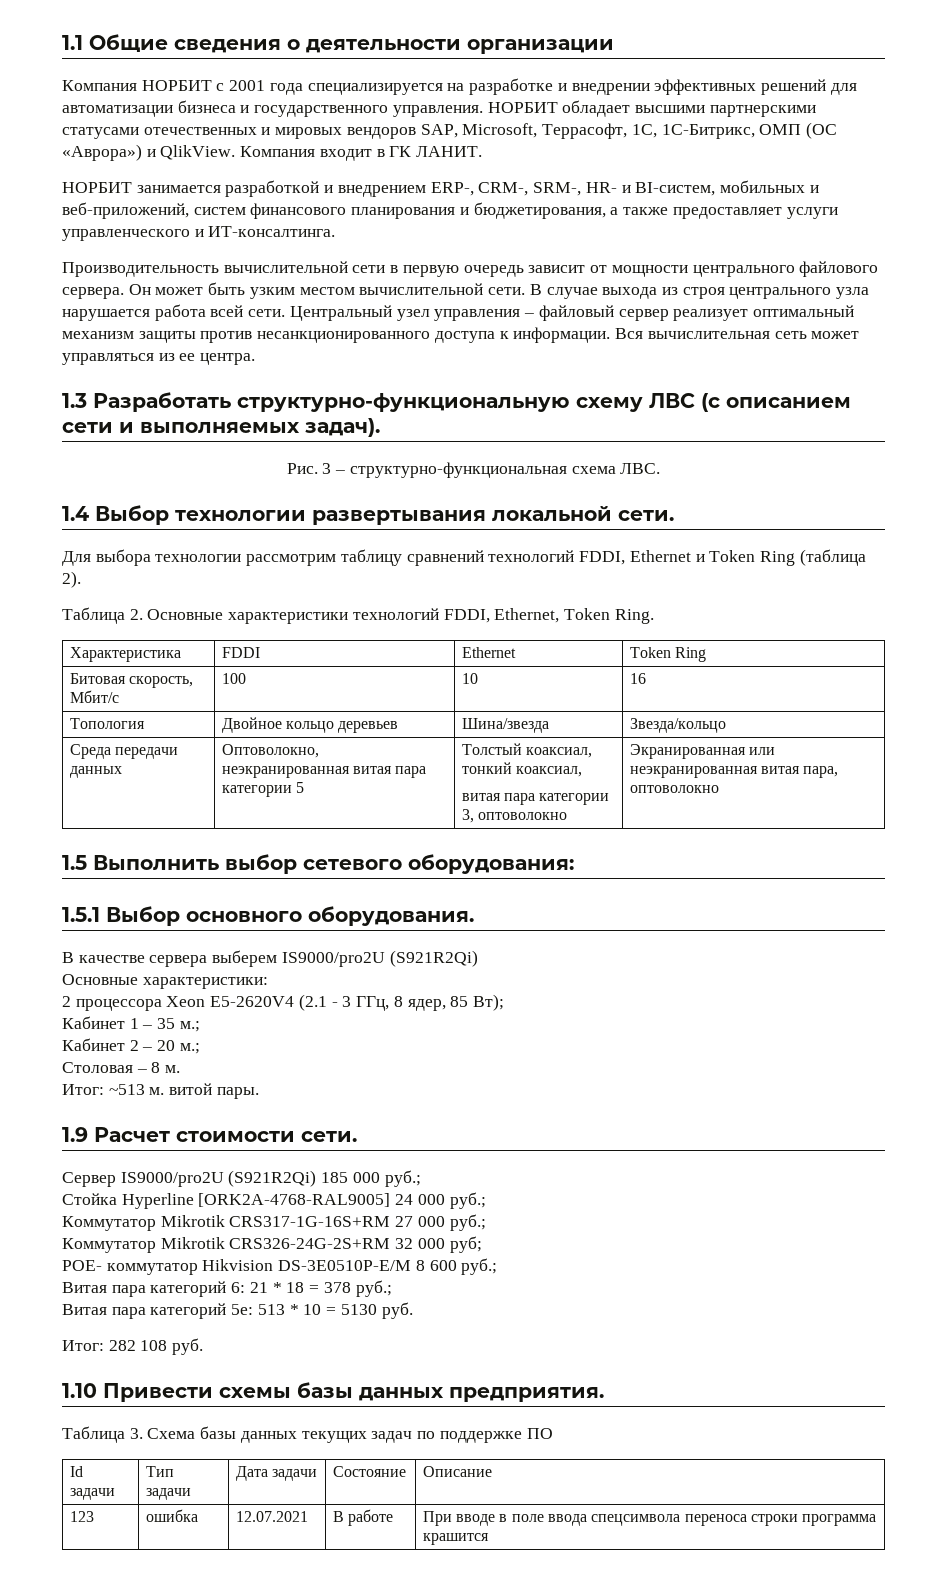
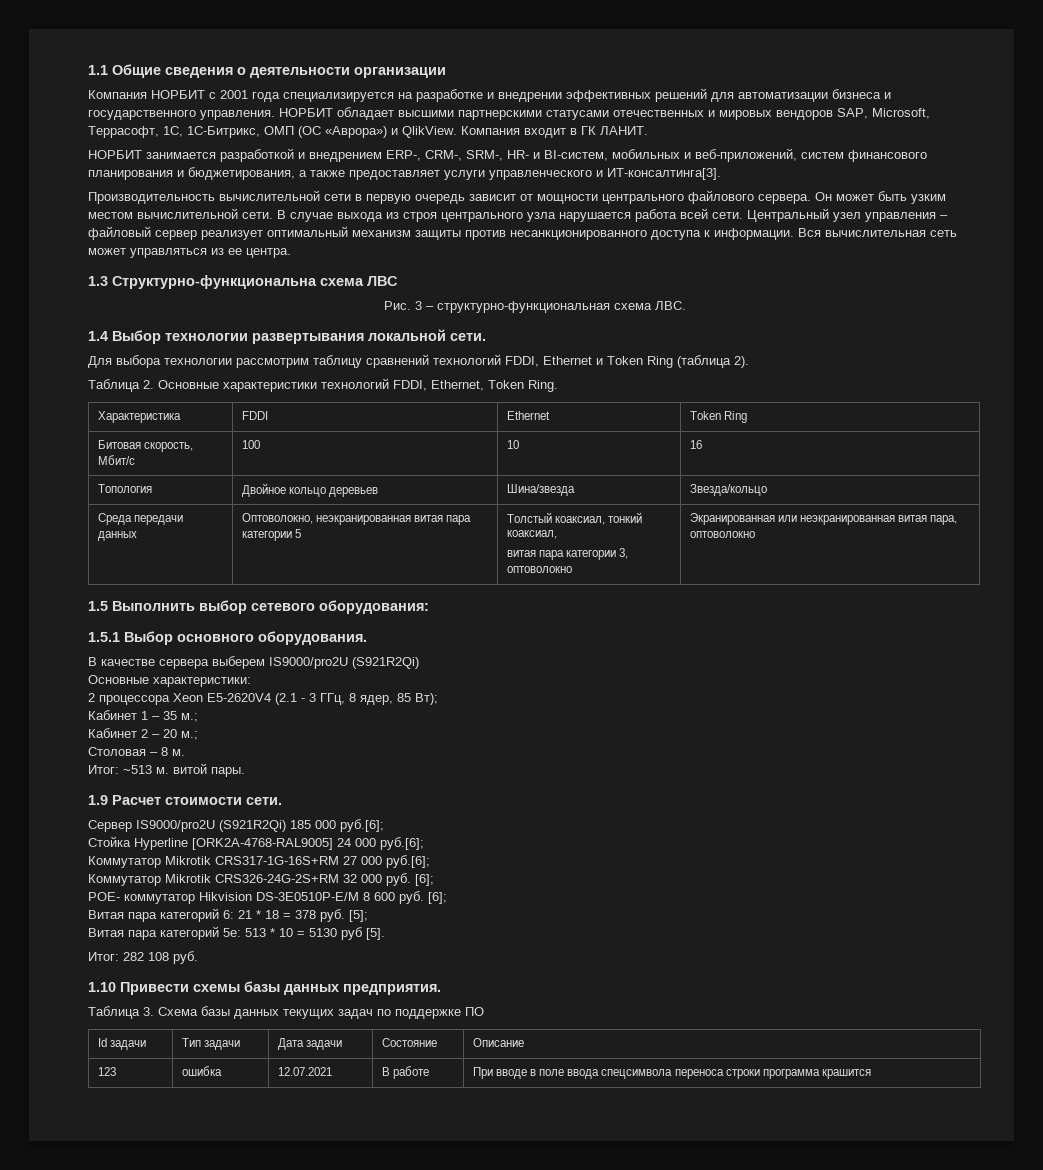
[208,226,336,237] ИТ-консалтинга. -> [607,168,721,180] ИТ-консалтинга[3].
[93,392,851,412] [62,418,380,437] Разработать структурно-функциональную схему ЛВС (с описанием сети и выполняемых задач). -> [112,275,398,289] Структурно-функциональна схема ЛВС
[384,1170,421,1187] руб.; -> [340,819,384,832] руб.[6];
[449,1192,486,1209] руб.; -> [380,837,424,850] руб.[6];
[449,1214,486,1231] руб.; -> [386,855,430,868] руб.[6];
[449,1236,482,1253] руб; -> [386,873,434,886] руб. [6];
[461,1258,498,1275] руб.; -> [399,891,447,904] руб. [6];
[355,1280,392,1297] руб.; -> [320,909,368,922] руб. [5];
[381,1302,413,1319] руб. -> [341,927,385,940] руб [5].

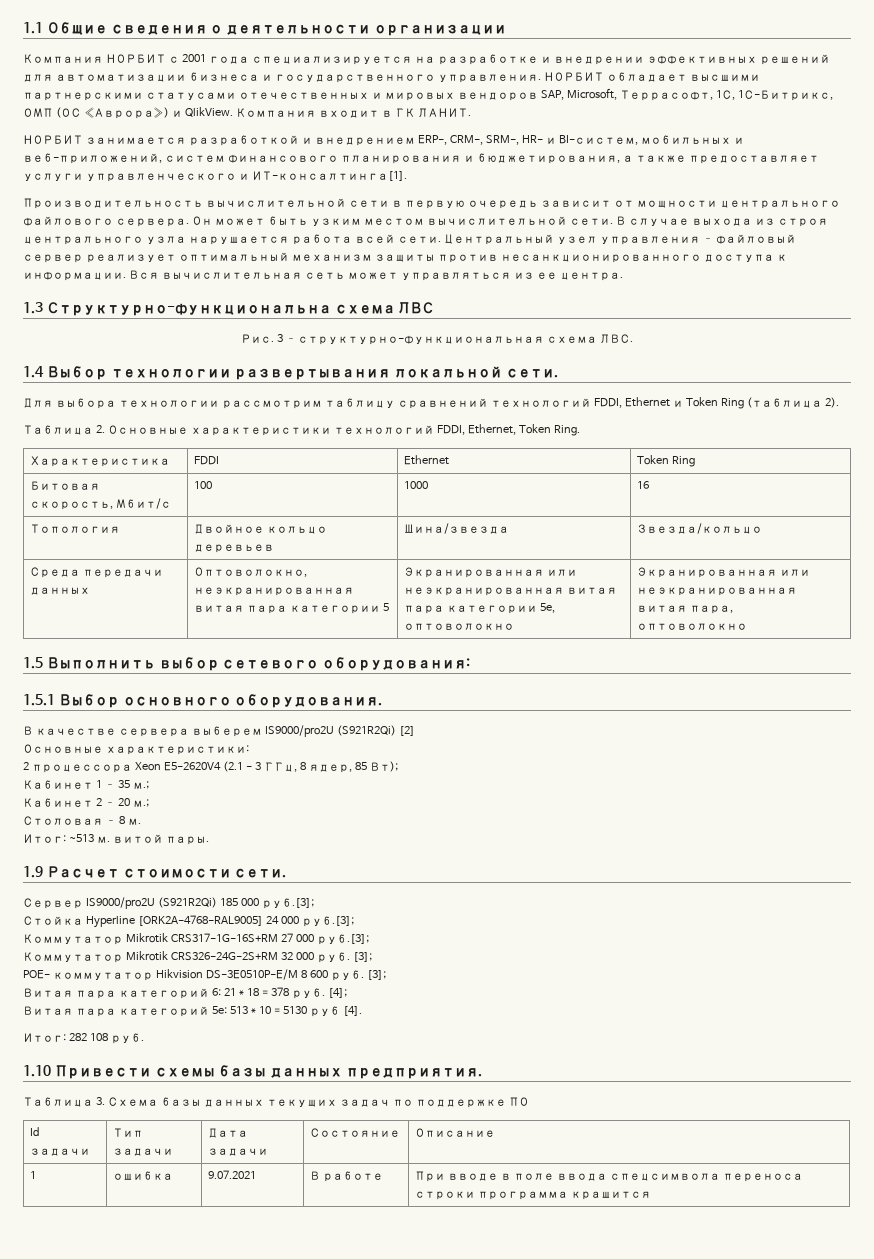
[607,168,721,180] ИТ-консалтинга[3]. -> [251,171,407,181] ИТ-консалтинга[1].
[506,440,519,449] 10 -> [404,481,429,489] 1000
[506,512,643,525] [506,530,557,539] [506,548,629,560] Толстый коаксиал, тонкий коаксиал, // витая пара категории 3, -> [404,567,578,578] [404,587,618,596] [404,603,556,614] Экранированная или неэкранированная витая пара категории 5e,
(419, 663) none -> [398,726,415,736] [2]
[340,819,384,832] руб.[6]; -> [261,898,314,909] руб.[3];
[380,837,424,850] руб.[6]; -> [301,916,354,927] руб.[3];
[386,855,430,868] руб.[6]; -> [316,934,369,945] руб.[3];
[415,874,434,886] [6]; -> [352,952,372,962] [3];
[428,892,447,904] [6]; -> [366,970,386,980] [3];
[349,910,368,922] [5]; -> [327,988,347,998] [4];
[366,928,385,940] [5]. -> [342,1006,362,1016] [4].
[97,1067,116,1076] 123 -> [30,1171,37,1179] 1
[277,1067,332,1076] 12.07.2021 -> [208,1170,257,1179] 9.07.2021

